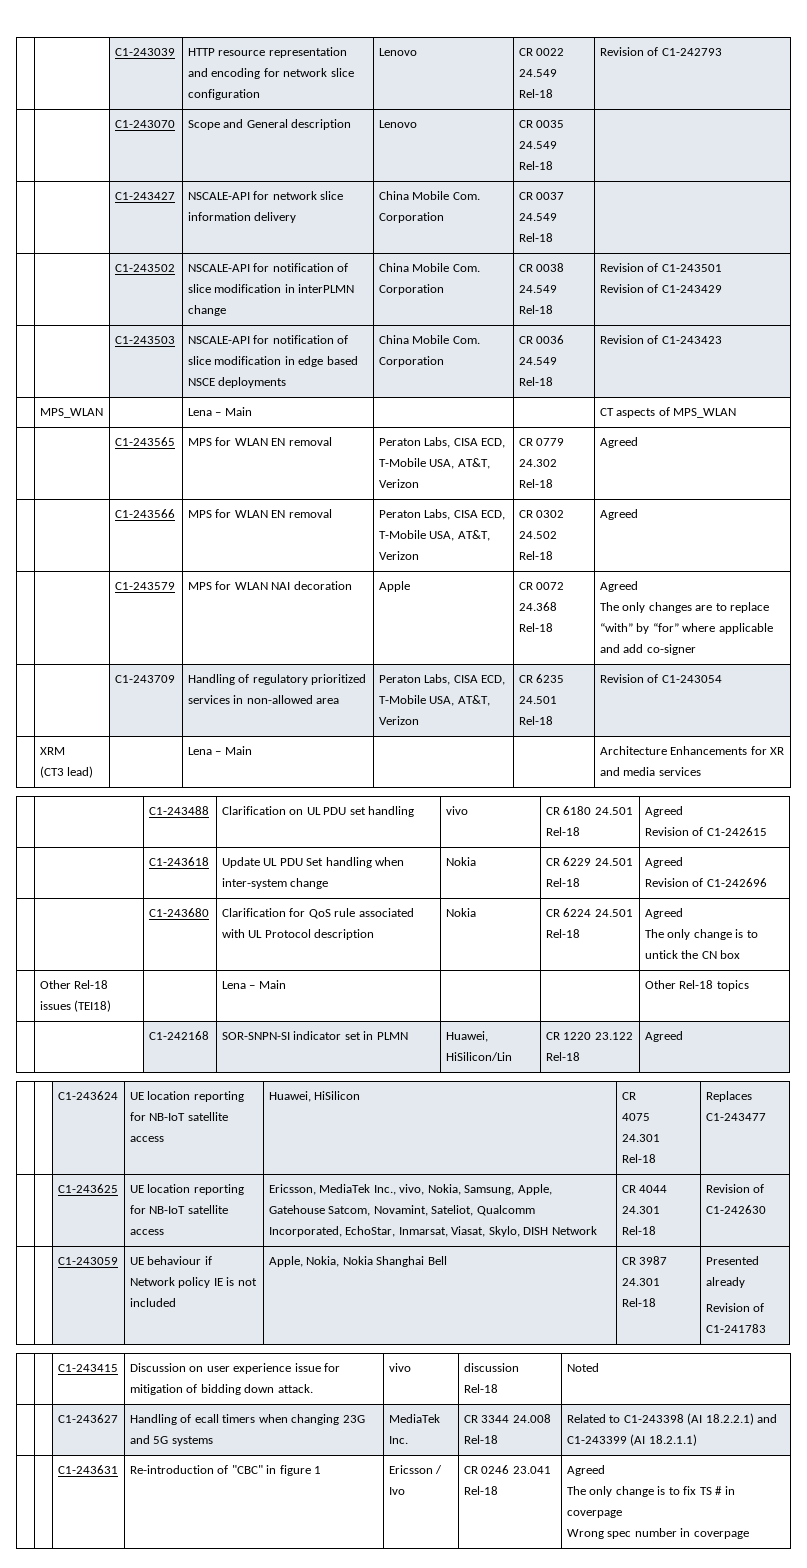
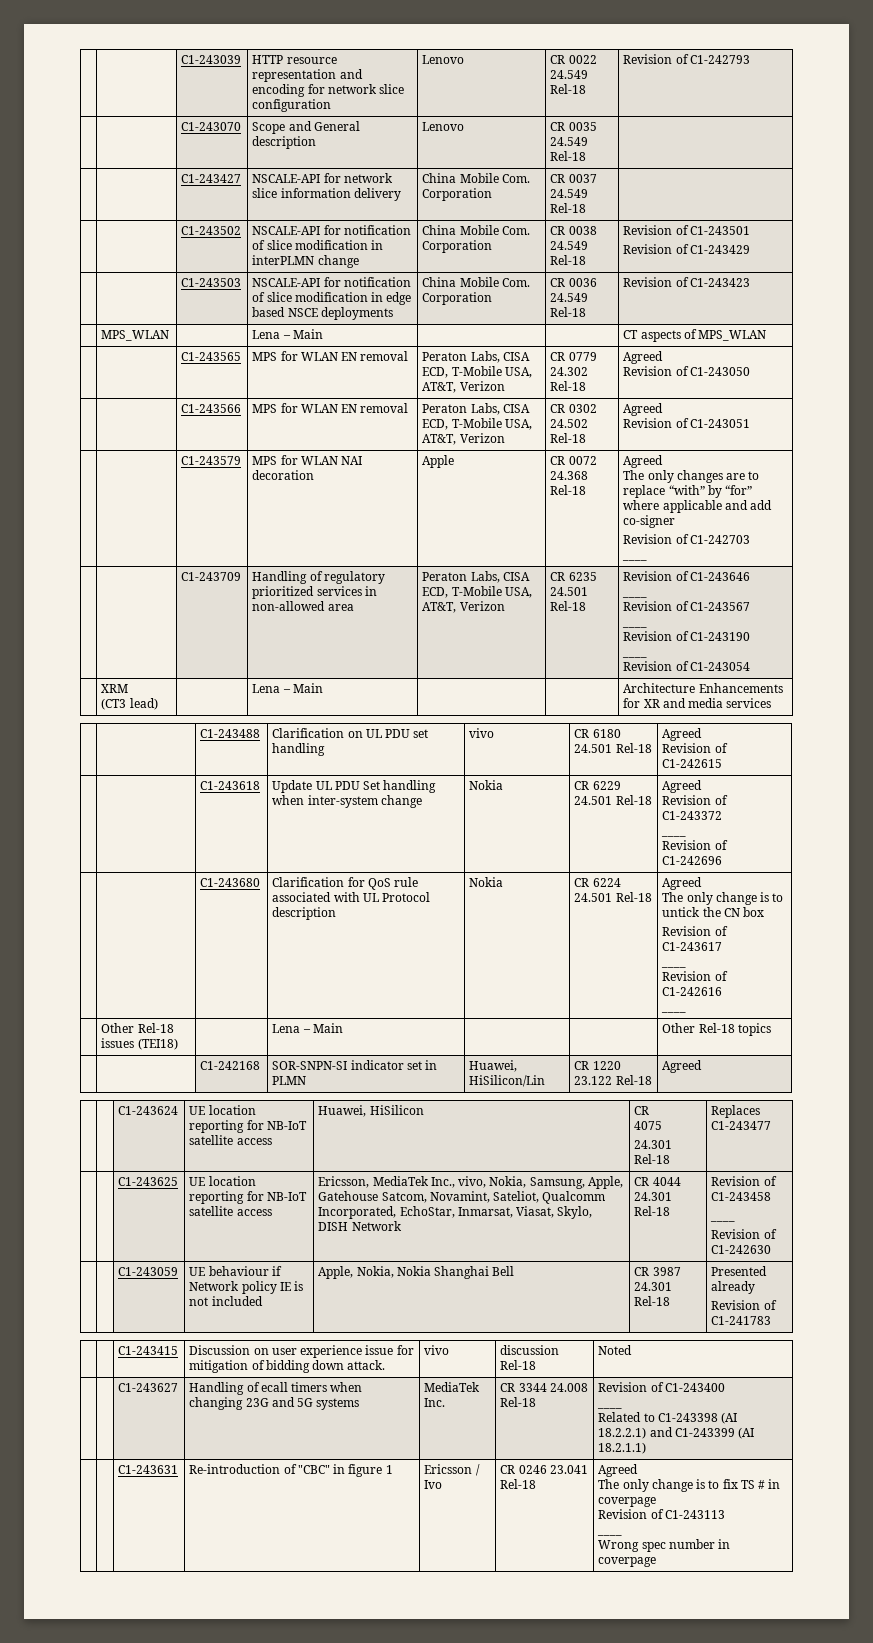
(638, 442) none -> [623,366,750,376] // Revision of C1-243050
(638, 514) none -> [623,418,750,428] // Revision of C1-243051
(696, 649) none -> [623,534,750,544] [622,559,648,561] // Revision of C1-242703 // ____
(659, 678) none -> [689,572,750,581] [622,596,648,598] [623,601,750,611] [622,626,648,628] [623,631,750,641] [622,656,648,658] [623,661,689,671] C1-243646 // ____ // Revision of C1-243567 // ____ // Revision of C1-243190 // ____ // Revision of
(683, 862) none -> [662,795,728,805] [662,811,723,820] [661,835,687,837] // Revision of C1-243372 // ____
(741, 954) none -> [662,926,728,936] [662,942,723,951] [661,966,687,968] [662,971,728,981] [662,987,723,996] [661,1011,687,1013] // Revision of C1-243617 // ____ // Revision of C1-242616 // ____
(765, 1188) none -> [711,1192,772,1201] [710,1220,736,1222] [711,1229,777,1239] C1-243458 // ____ // Revision of
(498, 1439) none -> [598,1382,725,1392] [597,1407,623,1409] Revision of C1-243400 // ____ //
(622, 1514) none -> [598,1509,725,1519] [597,1534,623,1536] // Revision of C1-243113 // ____

